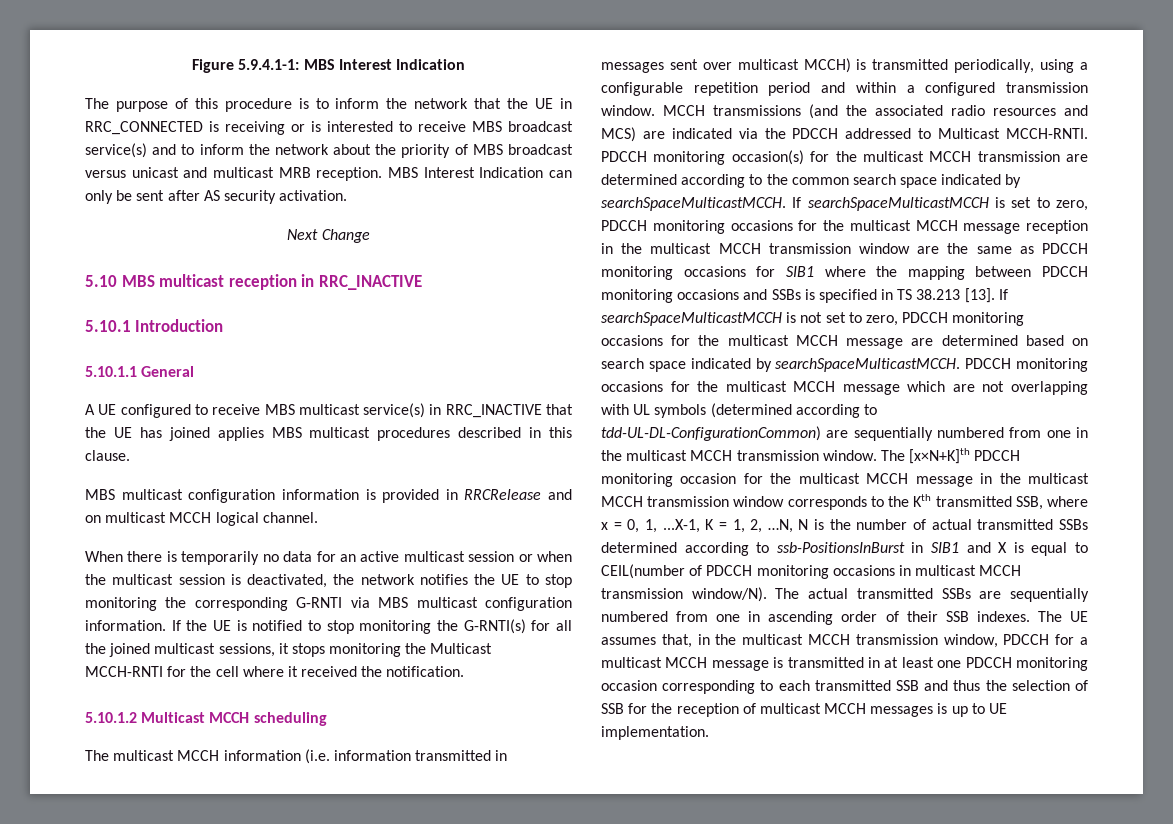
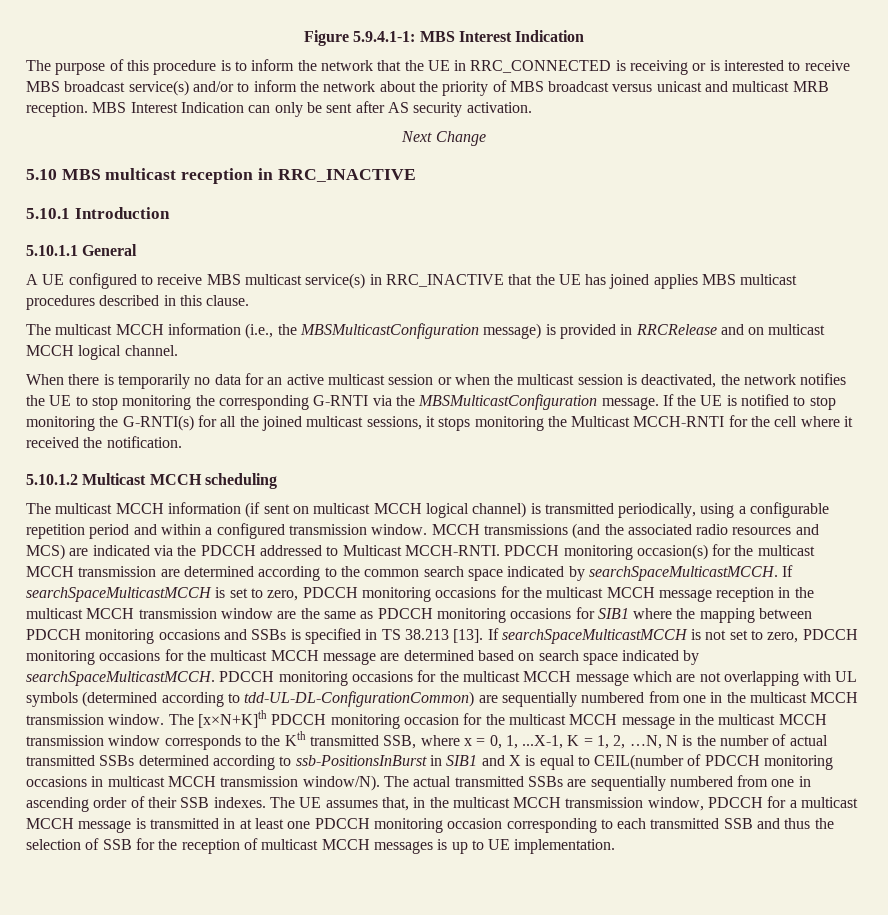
[152,144,177,155] and -> [192,81,234,92] and/or
[85,489,359,503] MBS multicast configuration information -> [26,323,542,339] The multicast MCCH information (i.e., the MBSMulticastConfiguration message)
[378,597,572,611] [85,620,166,631] MBS multicast configuration information. -> [395,394,659,410] the MBSMulticastConfiguration message.
[304,749,508,764] [601,58,851,73] (i.e. information transmitted in messages sent over multicast MCCH) -> [245,502,527,518] (if sent on multicast MCCH logical channel)

